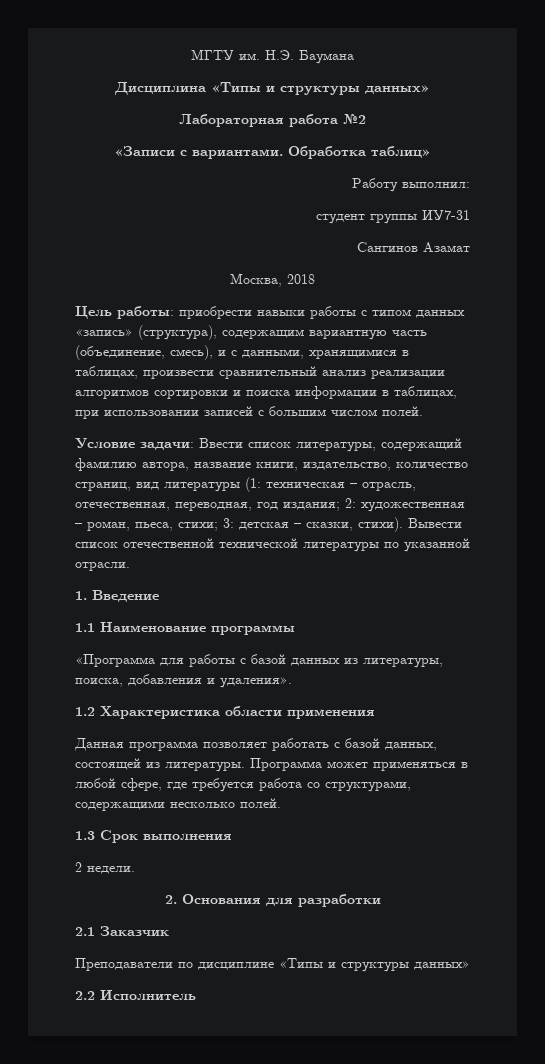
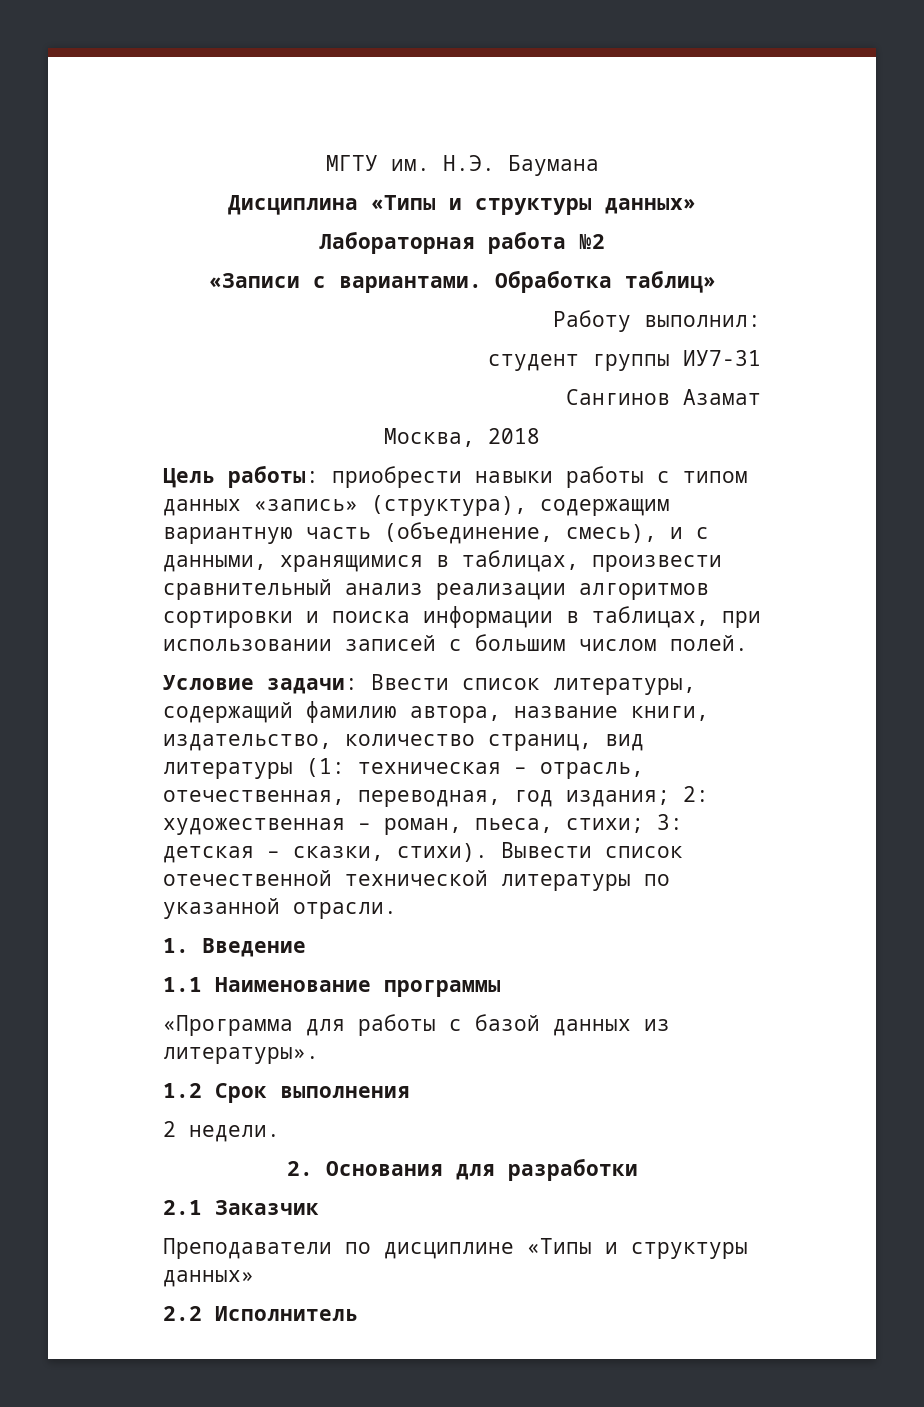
[363,658,443,668] [75,674,292,688] [75,706,375,719] [74,738,437,751] [75,758,468,772] [75,778,411,792] [75,798,281,811] [75,831,95,840] литературы, поиска, добавления и удаления». // 1.2 Характеристика области применения // Данная программа позволяет работать с базой данных, состоящей из литературы. Программа может применяться в любой сфере, где требуется работа со структурами, содержащими несколько полей. // 1.3 -> [163,1047,319,1064] [163,1083,202,1098] литературы». // 1.2

